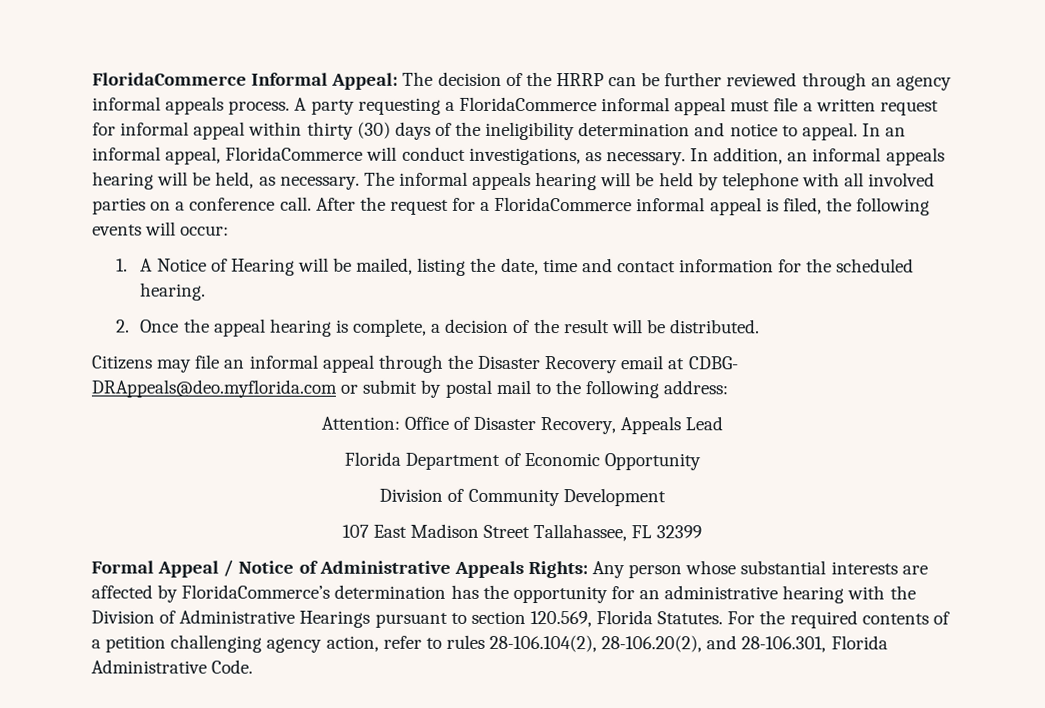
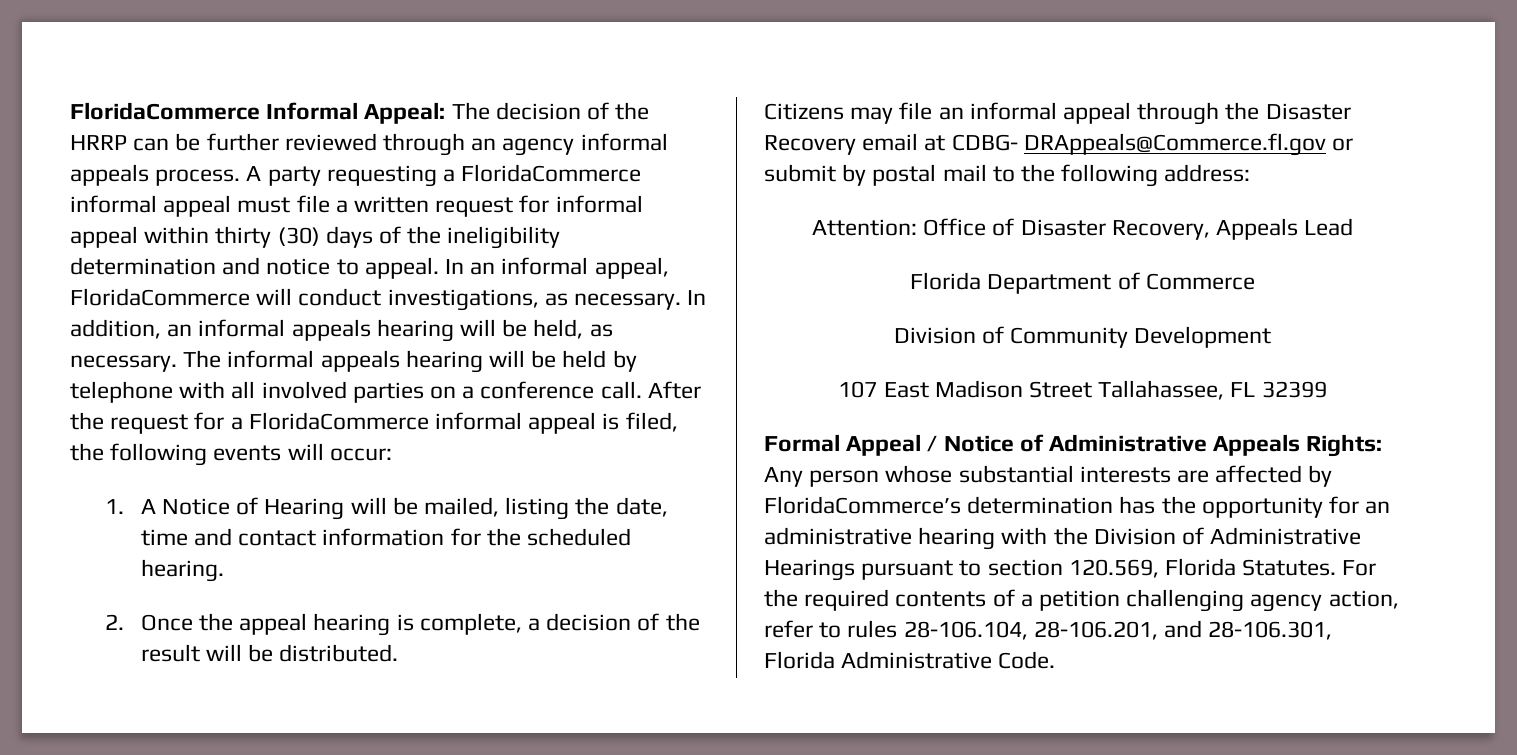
[91,379,337,398] DRAppeals@deo.myflorida.com -> [1023,133,1326,156] DRAppeals@Commerce.fl.gov
[523,453,701,471] Economic Opportunity -> [1145,273,1255,290] Commerce
[489,634,703,653] 28-106.104(2), 28-106.20(2), -> [903,621,1158,640] 28-106.104, 28-106.201,

